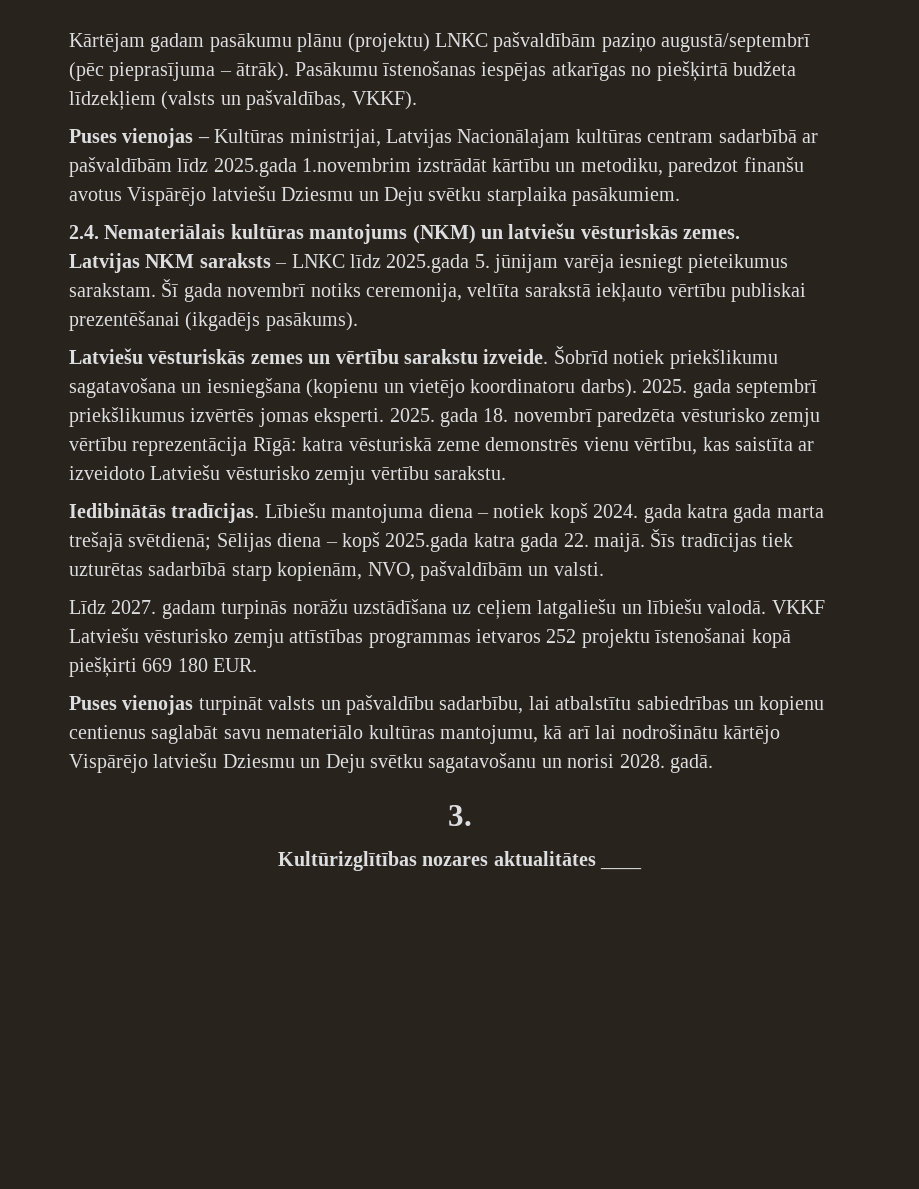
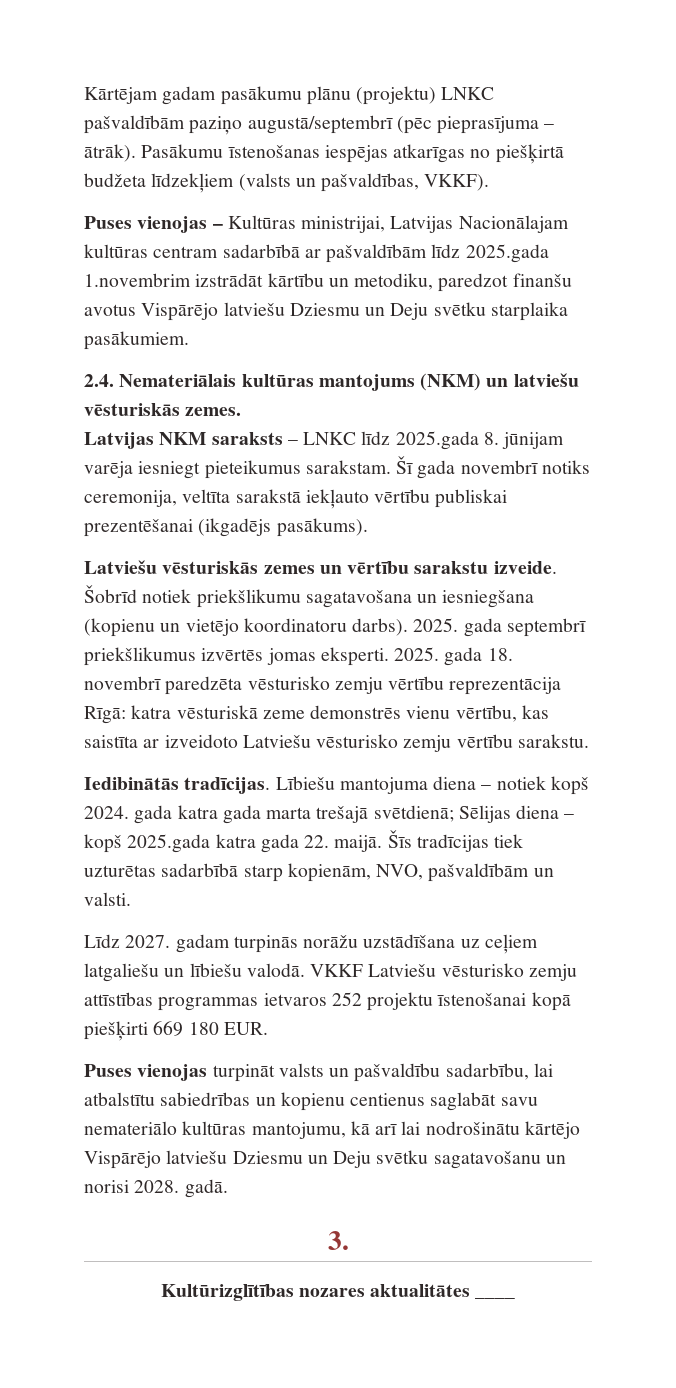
[474,254,490,268] 5. -> [483,432,499,445] 8.

